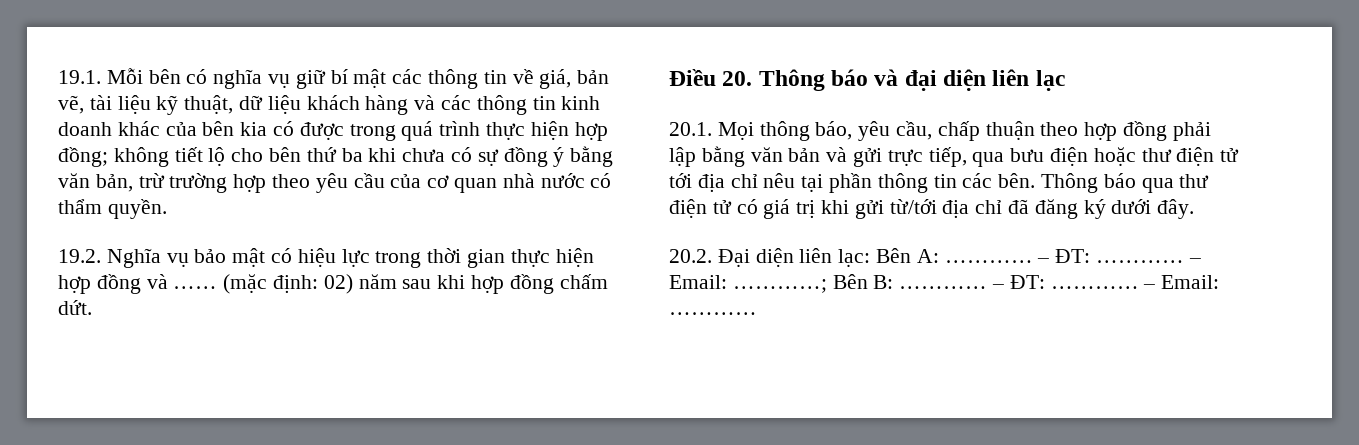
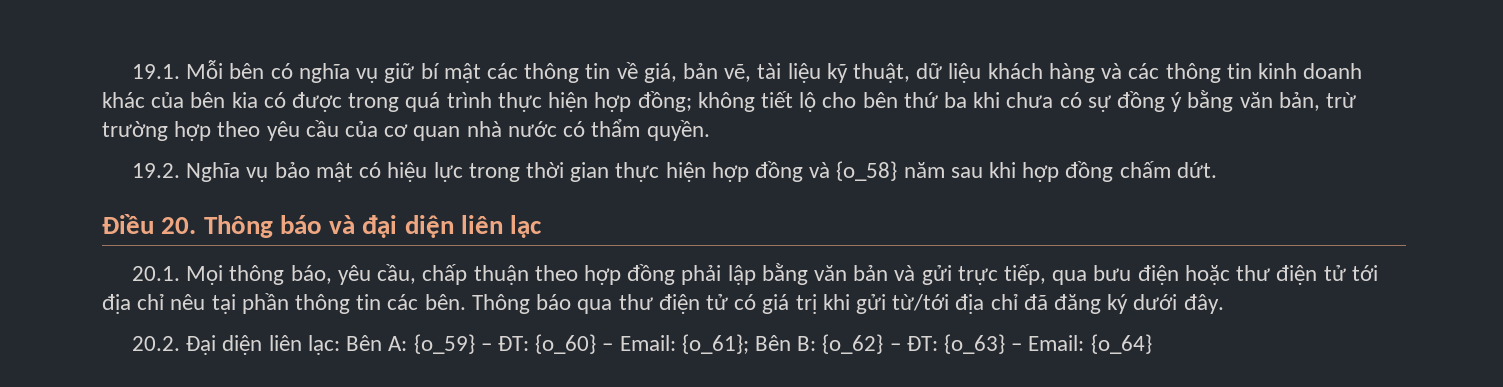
[173,274,353,294] …… (mặc định: 02) -> [836,161,898,181] {o_58}
[944,249,1201,263] [669,275,827,293] ………… – ĐT: ………… – Email: …………; -> [413,334,749,354] {o_59} – ĐT: {o_60} – Email: {o_61};
[899,275,1220,289] [669,312,757,315] ………… – ĐT: ………… – Email: ………… -> [822,334,1152,354] {o_62} – ĐT: {o_63} – Email: {o_64}

